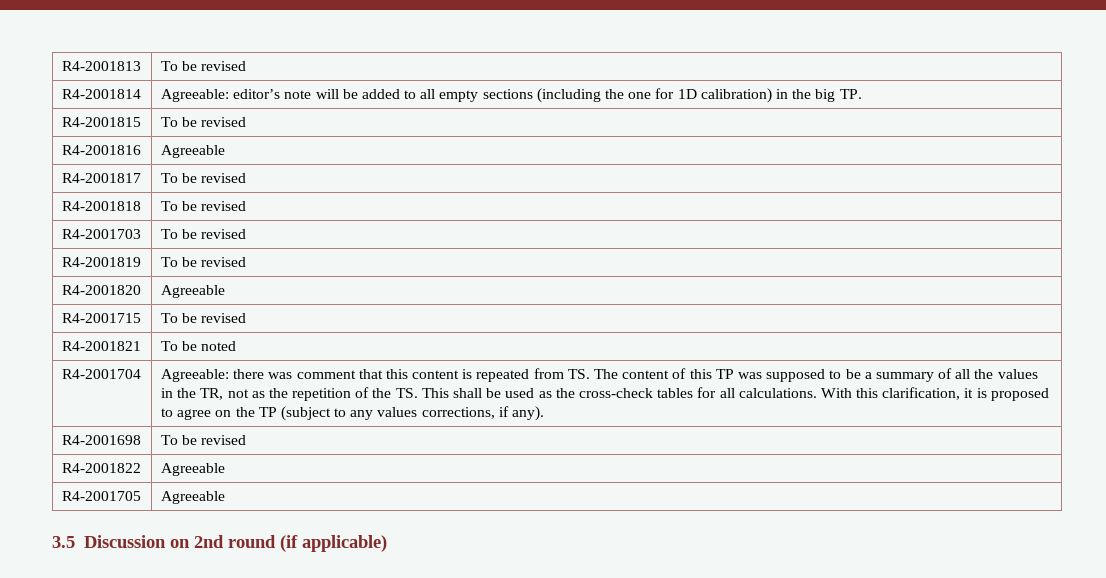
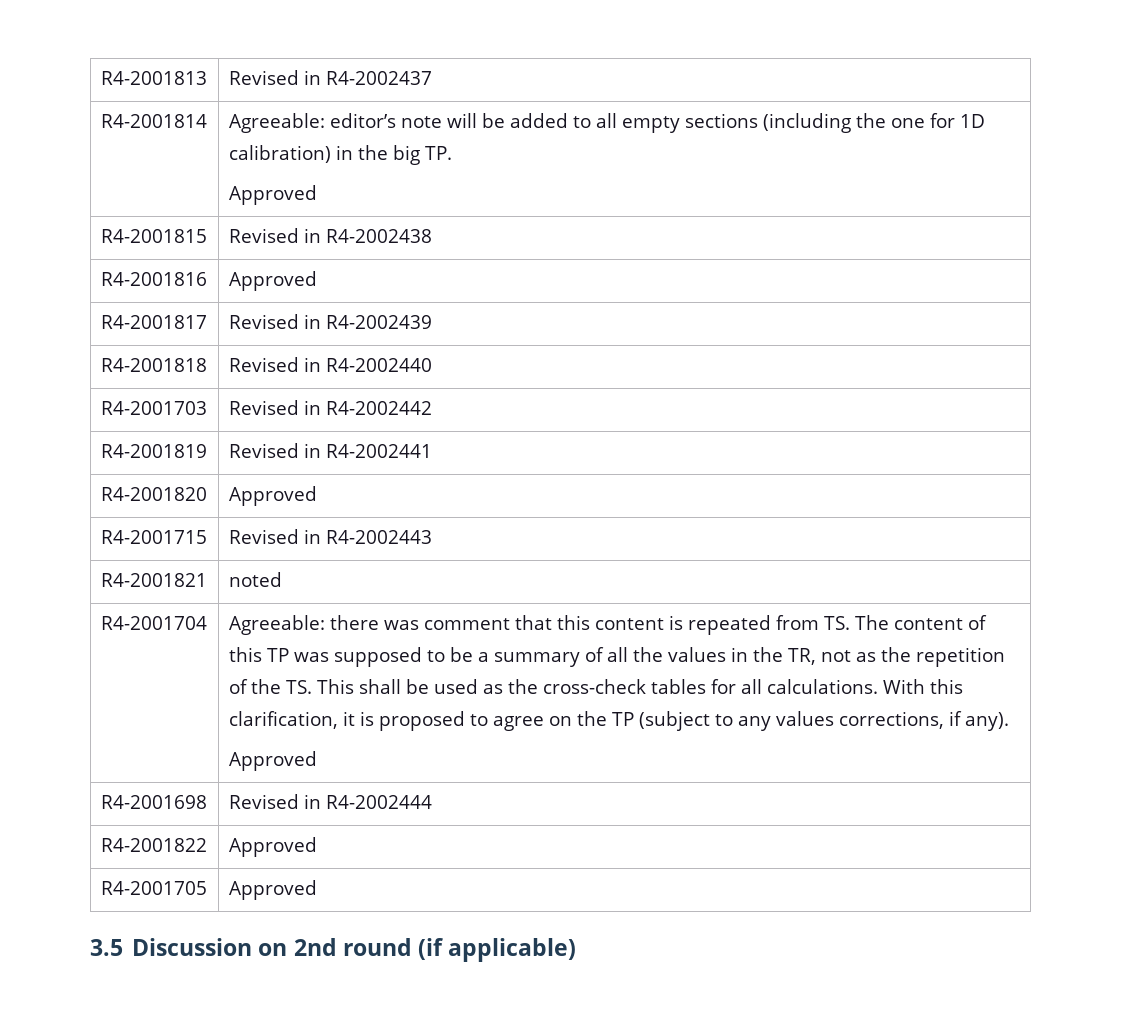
[160,61,247,71] To be revised -> [228,70,432,85] Revised in R4-2002437
(862, 94) none -> [228,185,317,205] // Approved
[160,117,247,127] To be revised -> [228,228,432,243] Revised in R4-2002438
[160,145,225,158] Agreeable -> [228,271,317,291] Approved
[160,173,247,183] [61,201,141,211] [160,201,247,211] [61,229,141,239] [160,229,247,239] [61,257,141,267] [160,257,247,267] To be revised // R4-2001818 | To be revised // R4-2001703 | To be revised // R4-2001819 | To be revised -> [228,314,432,329] [100,358,207,372] [228,357,432,372] [100,401,207,415] [228,400,432,415] [100,444,207,458] [228,443,432,458] Revised in R4-2002439 // R4-2001818 | Revised in R4-2002440 // R4-2001703 | Revised in R4-2002442 // R4-2001819 | Revised in R4-2002441
[160,285,225,298] Agreeable -> [228,486,317,506] Approved
[160,313,247,323] To be revised -> [228,529,432,544] Revised in R4-2002443
[160,341,198,351] To be -> (207, 580) none
(545, 413) none -> [228,751,317,771] // Approved
[160,435,247,445] To be revised -> [228,794,432,809] Revised in R4-2002444
[160,463,225,476] Agreeable -> [228,837,317,857] Approved
[160,491,225,504] Agreeable -> [228,880,317,900] Approved

